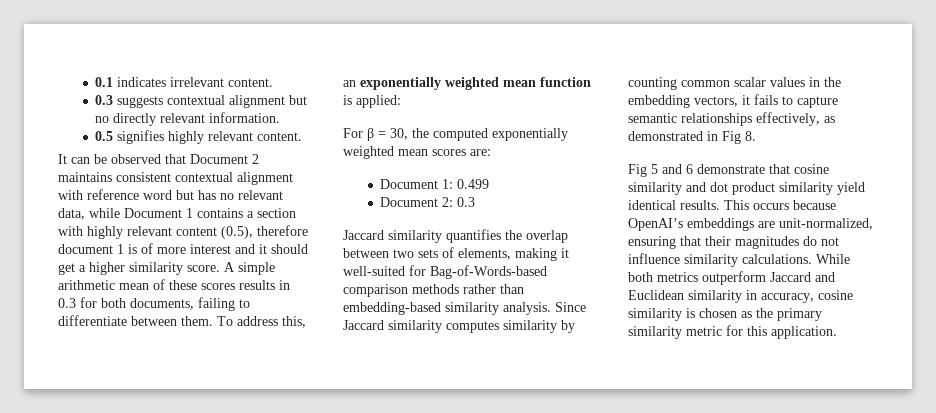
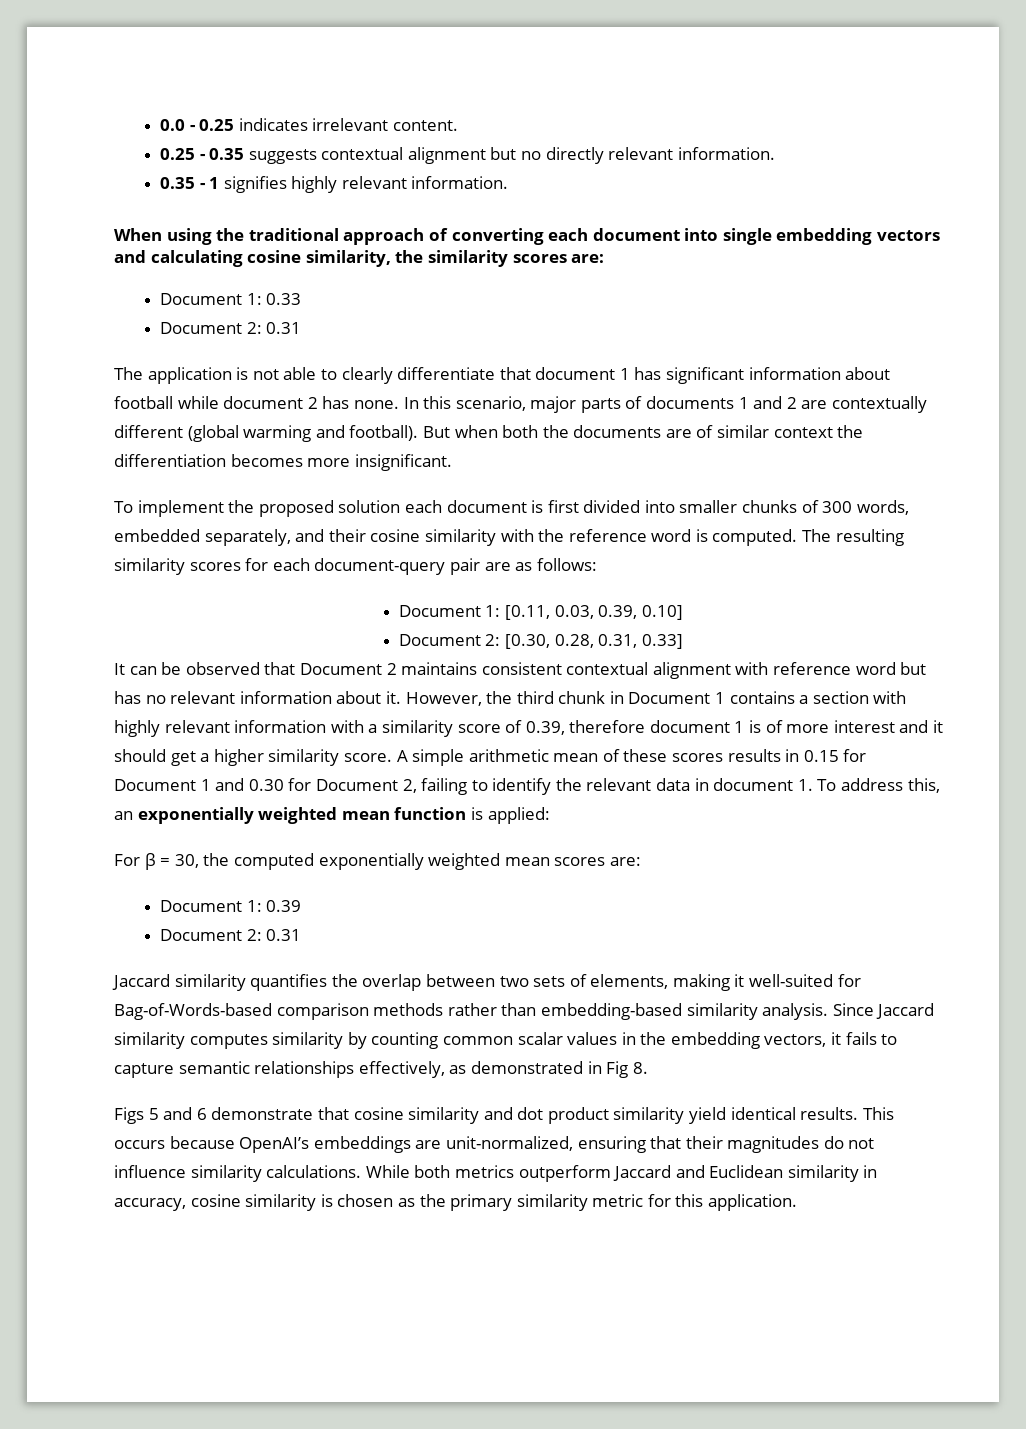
[95,77,114,87] 0.1 -> [159,119,235,131] 0.0 - 0.25
[95,95,114,105] 0.3 -> [159,148,245,160] 0.25 - 0.35
[95,130,303,144] 0.5 signifies highly relevant content. -> [159,176,509,193] [114,228,941,245] [114,250,605,267] [159,293,302,305] [159,322,302,334] [114,367,891,384] [114,396,928,413] [114,425,864,442] [114,454,452,471] [114,500,909,517] [114,529,904,546] [114,558,597,575] [398,605,683,620] [398,634,683,649] 0.35 - 1 signifies highly relevant information. // When using the traditional approach of converting each document into single embedding vectors and calculating cosine similarity, the similarity scores are: // Document 1: 0.33 // Document 2: 0.31 // The application is not able to clearly differentiate that document 1 has significant information about football while document 2 has none. In this scenario, major parts of documents 1 and 2 are contextually different (global warming and football). But when both the documents are of similar context the differentiation becomes more insignificant. // To implement the proposed solution each document is first divided into smaller chunks of 300 words, embedded separately, and their cosine similarity with the reference word is computed. The resulting similarity scores for each document-query pair are as follows: // Document 1: [0.11, 0.03, 0.39, 0.10] // Document 2: [0.30, 0.28, 0.31, 0.33]
[58,208,120,220] data, while -> [239,691,624,706] information about it. However, the third chunk in
[176,226,253,239] content (0.5), -> [234,720,565,737] information with a similarity score of 0.39,
[58,297,250,311] [58,315,213,326] 0.3 for both documents, failing to differentiate between them. -> [803,749,867,762] [114,778,813,795] 0.15 for Document 1 and 0.30 for Document 2, failing to identify the relevant data in document 1.
[457,179,490,189] [380,197,476,207] 0.499 // Document 2: 0.3 -> [266,900,302,912] [159,929,302,941] 0.39 // Document 2: 0.31
[628,164,647,177] Fig -> [114,1107,144,1124] Figs

